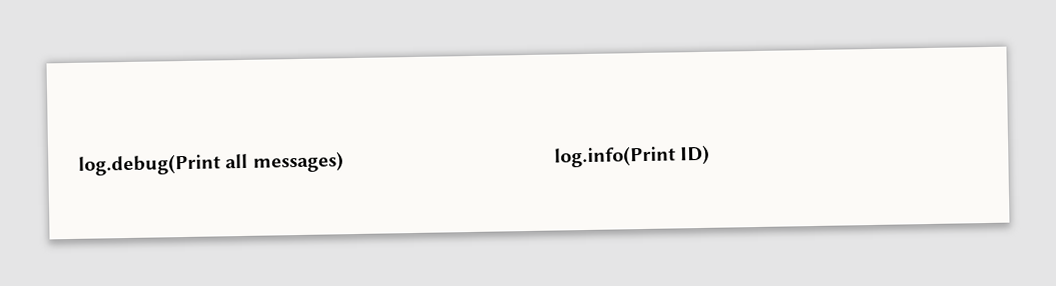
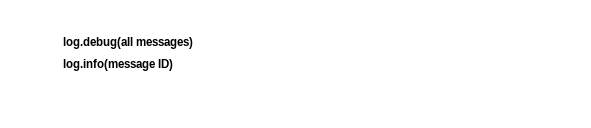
[78,153,249,176] log.debug(Print all -> [63,37,133,49] log.debug(all
[554,145,676,168] log.info(Print -> [63,59,155,71] log.info(message

